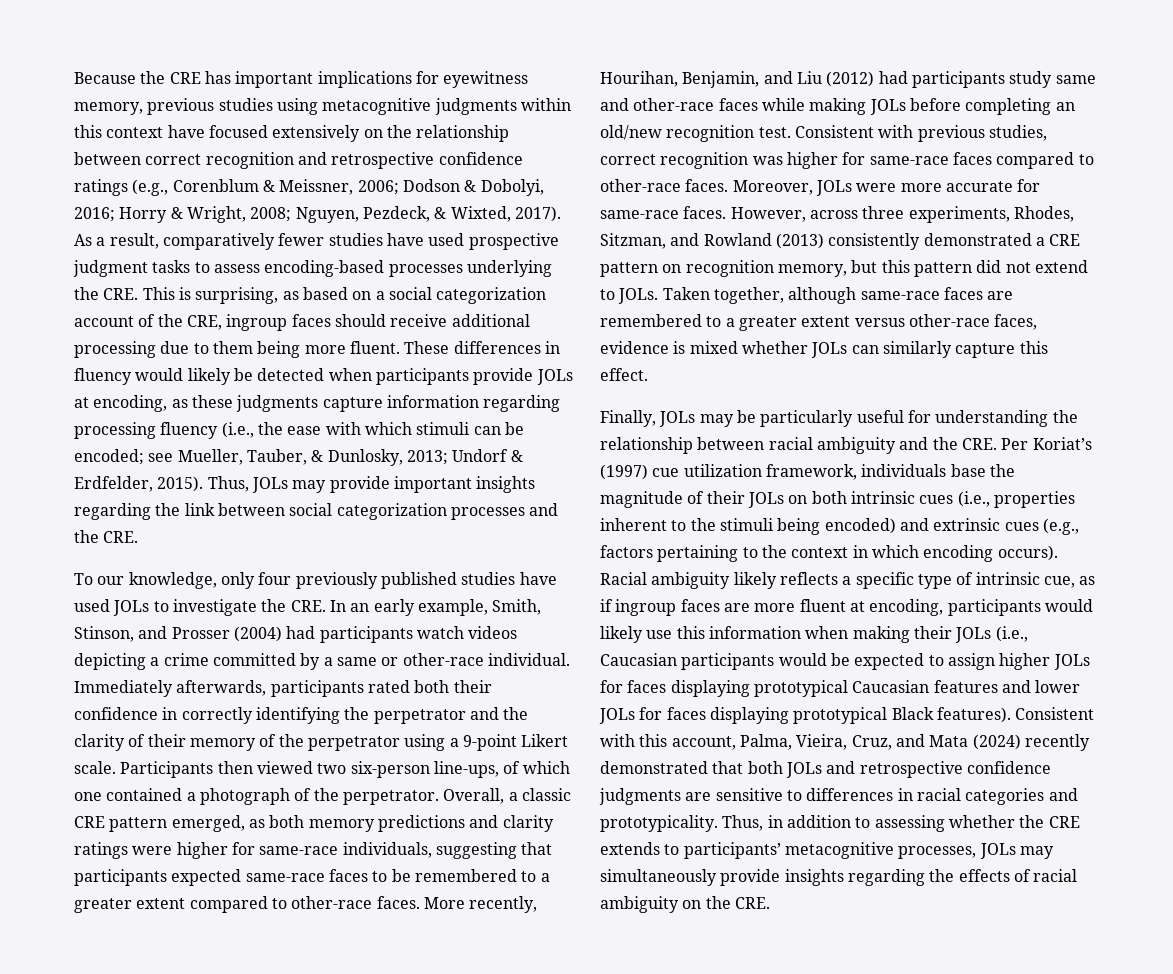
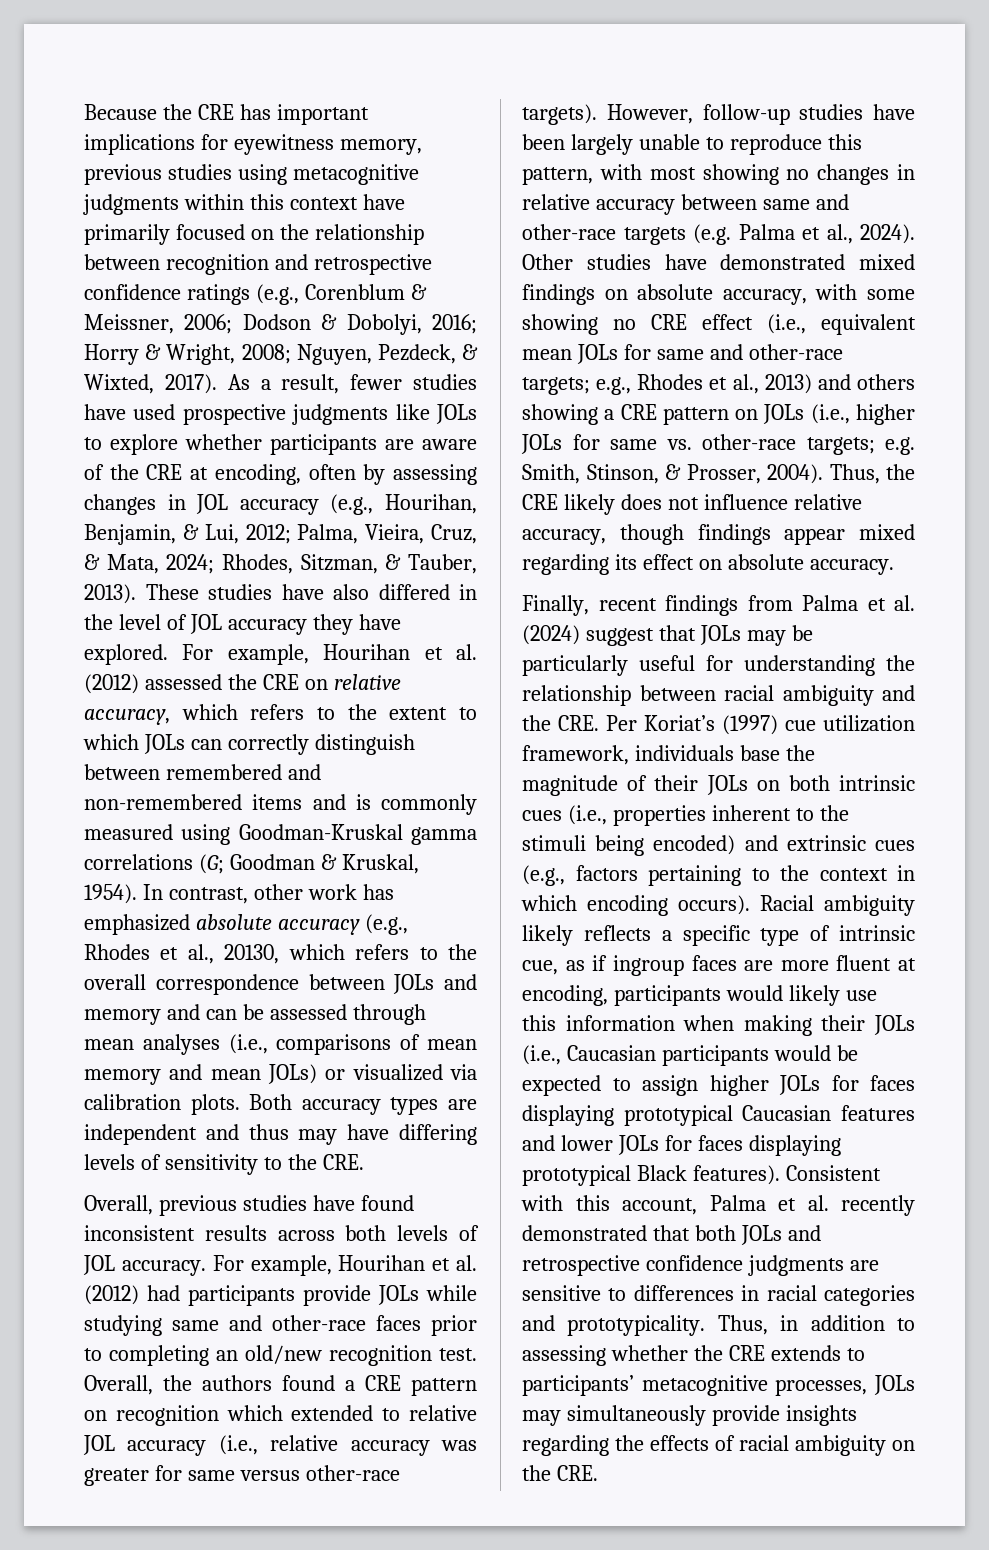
[208,125,361,142] focused extensively -> [84,224,245,245] primarily focused
[145,154,202,165] correct -> (160, 262) none
[162,233,275,250] comparatively -> (340, 384) none
[73,260,552,277] [74,287,547,304] [74,314,530,331] [74,341,560,358] [74,368,573,385] [74,395,561,412] [74,422,524,439] [74,449,523,466] [74,476,536,493] [74,503,559,520] [74,530,139,543] [74,572,557,589] [74,599,542,616] [74,626,518,643] [74,653,570,670] [74,680,492,697] [74,707,529,724] [74,734,569,751] [74,761,570,778] [74,788,571,805] [74,815,554,832] [74,842,553,859] [74,869,550,886] [74,896,538,913] [600,71,1096,88] [600,98,961,115] judgment tasks to assess encoding-based processes underlying the CRE. This is surprising, as based on a social categorization account of the CRE, ingroup faces should receive additional processing due to them being more fluent. These differences in fluency would likely be detected when participants provide JOLs at encoding, as these judgments capture information regarding processing fluency (i.e., the ease with which stimuli can be encoded; see Mueller, Tauber, & Dunlosky, 2013; Undorf & Erdfelder, 2015). Thus, JOLs may provide important insights regarding the link between social categorization processes and the CRE. // To our knowledge, only four previously published studies have used JOLs to investigate the CRE. In an early example, Smith, Stinson, and Prosser (2004) had participants watch videos depicting a crime committed by a same or other-race individual. Immediately afterwards, participants rated both their confidence in correctly identifying the perpetrator and the clarity of their memory of the perpetrator using a 9-point Likert scale. Participants then viewed two six-person line-ups, of which one contained a photograph of the perpetrator. Overall, a classic CRE pattern emerged, as both memory predictions and clarity ratings were higher for same-race individuals, suggesting that participants expected same-race faces to be remembered to a greater extent compared to other-race faces. More recently, Hourihan, Benjamin, and Liu (2012) had participants study same and other-race faces while making JOLs before -> [292,404,477,425] [84,434,477,455] [84,464,477,485] [84,494,477,515] [84,524,477,545] [84,554,477,574] [84,584,477,604] [84,614,401,635] [84,644,477,665] [84,674,401,694] [84,704,478,725] [83,734,415,755] [84,764,321,780] [84,794,477,815] [84,824,477,845] [84,854,419,874] [84,884,394,904] [84,914,408,935] [84,944,478,964] [84,974,477,995] [84,1004,426,1025] [84,1034,478,1055] [84,1064,477,1085] [84,1094,478,1115] [84,1124,478,1145] [84,1154,364,1175] [84,1195,414,1216] [84,1225,480,1241] [83,1255,477,1276] [84,1285,477,1306] [84,1315,477,1336] [84,1348,102,1361] judgments like JOLs to explore whether participants are aware of the CRE at encoding, often by assessing changes in JOL accuracy (e.g., Hourihan, Benjamin, & Lui, 2012; Palma, Vieira, Cruz, & Mata, 2024; Rhodes, Sitzman, & Tauber, 2013). These studies have also differed in the level of JOL accuracy they have explored. For example, Hourihan et al. (2012) assessed the CRE on relative accuracy, which refers to the extent to which JOLs can correctly distinguish between remembered and non-remembered items and is commonly measured using Goodman-Kruskal gamma correlations (G; Goodman & Kruskal, 1954). In contrast, other work has emphasized absolute accuracy (e.g., Rhodes et al., 20130, which refers to the overall correspondence between JOLs and memory and can be assessed through mean analyses (i.e., comparisons of mean memory and mean JOLs) or visualized via calibration plots. Both accuracy types are independent and thus may have differing levels of sensitivity to the CRE. // Overall, previous studies have found inconsistent results across both levels of JOL accuracy. For example, Hourihan et al. (2012) had participants provide JOLs while studying same and other-race faces prior to
[794,125,1047,142] [600,152,1094,169] [600,179,1041,196] [600,206,1074,223] [600,233,1032,250] Consistent with previous studies, correct recognition was higher for same-race faces compared to other-race faces. Moreover, JOLs were more accurate for same-race faces. However, across three experiments, Rhodes, Sitzman, and Rowland (2013) consistently demonstrated -> [84,1375,335,1395] Overall, the authors found
[777,260,1088,277] [600,287,1014,304] [600,314,1038,331] [600,341,1048,358] [600,368,648,381] [600,410,656,427] memory, but this pattern did not extend to JOLs. Taken together, although same-race faces are remembered to a greater extent versus other-race faces, evidence is mixed whether JOLs can similarly capture this effect. // Finally, -> [226,1405,478,1421] [83,1435,477,1456] [84,1465,400,1486] [522,104,915,125] [522,134,862,155] [522,164,915,185] [522,194,849,215] [522,224,915,245] [522,254,915,270] [522,284,915,305] [522,314,916,335] [522,344,843,364] [522,374,915,395] [522,404,915,425] [521,434,915,455] [522,464,915,484] [522,494,862,515] [522,524,915,545] [522,554,894,575] [522,595,915,616] [522,625,696,646] which extended to relative JOL accuracy (i.e., relative accuracy was greater for same versus other-race targets). However, follow-up studies have been largely unable to reproduce this pattern, with most showing no changes in relative accuracy between same and other-race targets (e.g. Palma et al., 2024). Other studies have demonstrated mixed findings on absolute accuracy, with some showing no CRE effect (i.e., equivalent mean JOLs for same and other-race targets; e.g., Rhodes et al., 2013) and others showing a CRE pattern on JOLs (i.e., higher JOLs for same vs. other-race targets; e.g. Smith, Stinson, & Prosser, 2004). Thus, the CRE likely does not influence relative accuracy, though findings appear mixed regarding its effect on absolute accuracy. // Finally, recent findings from Palma et al. (2024) suggest that
[739,734,1021,750] Palma, Vieira, Cruz, and Mata (2024) -> [709,1195,829,1211] Palma et al.

